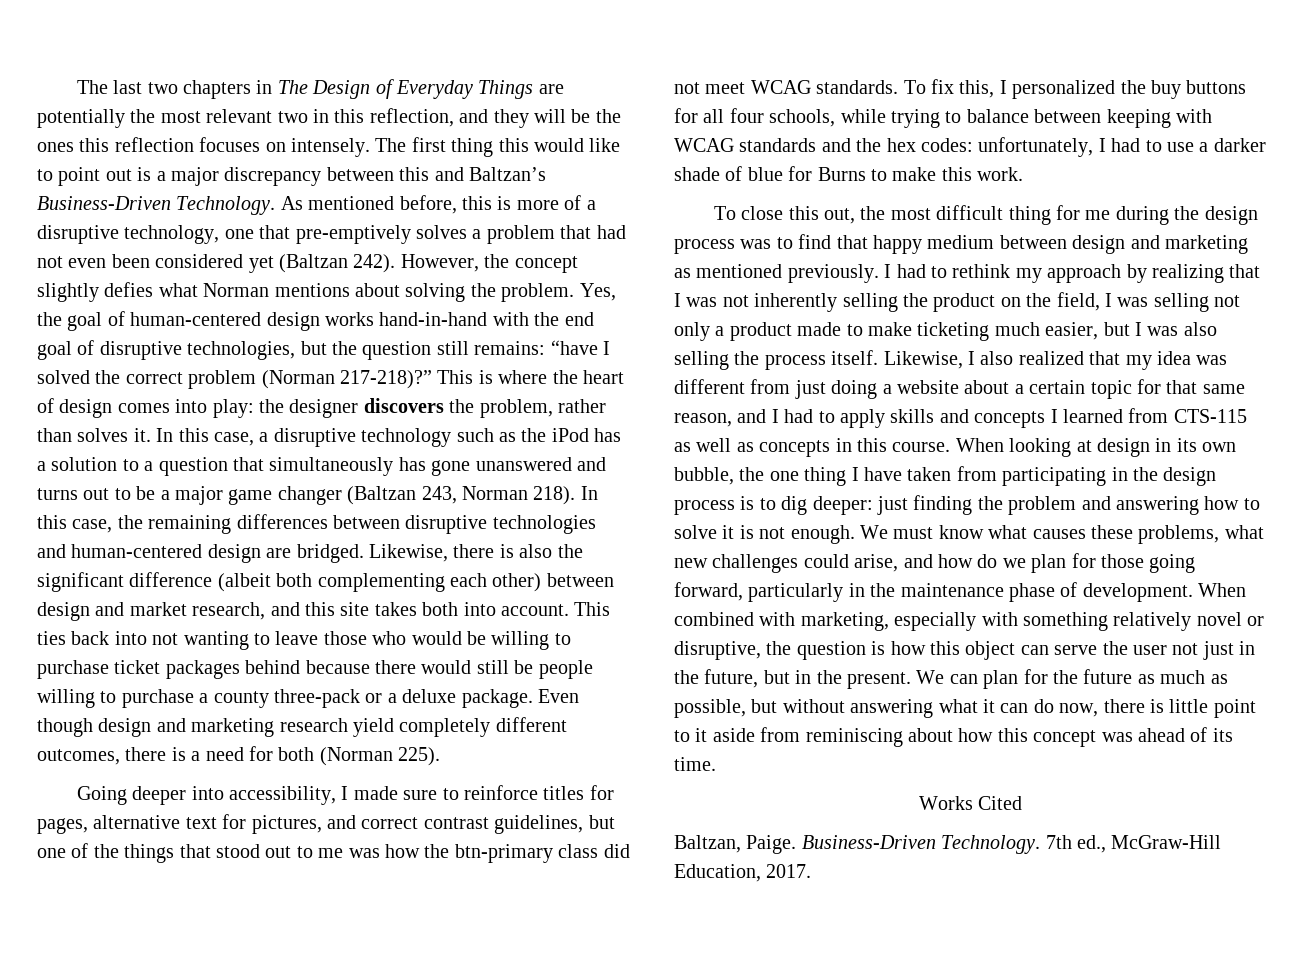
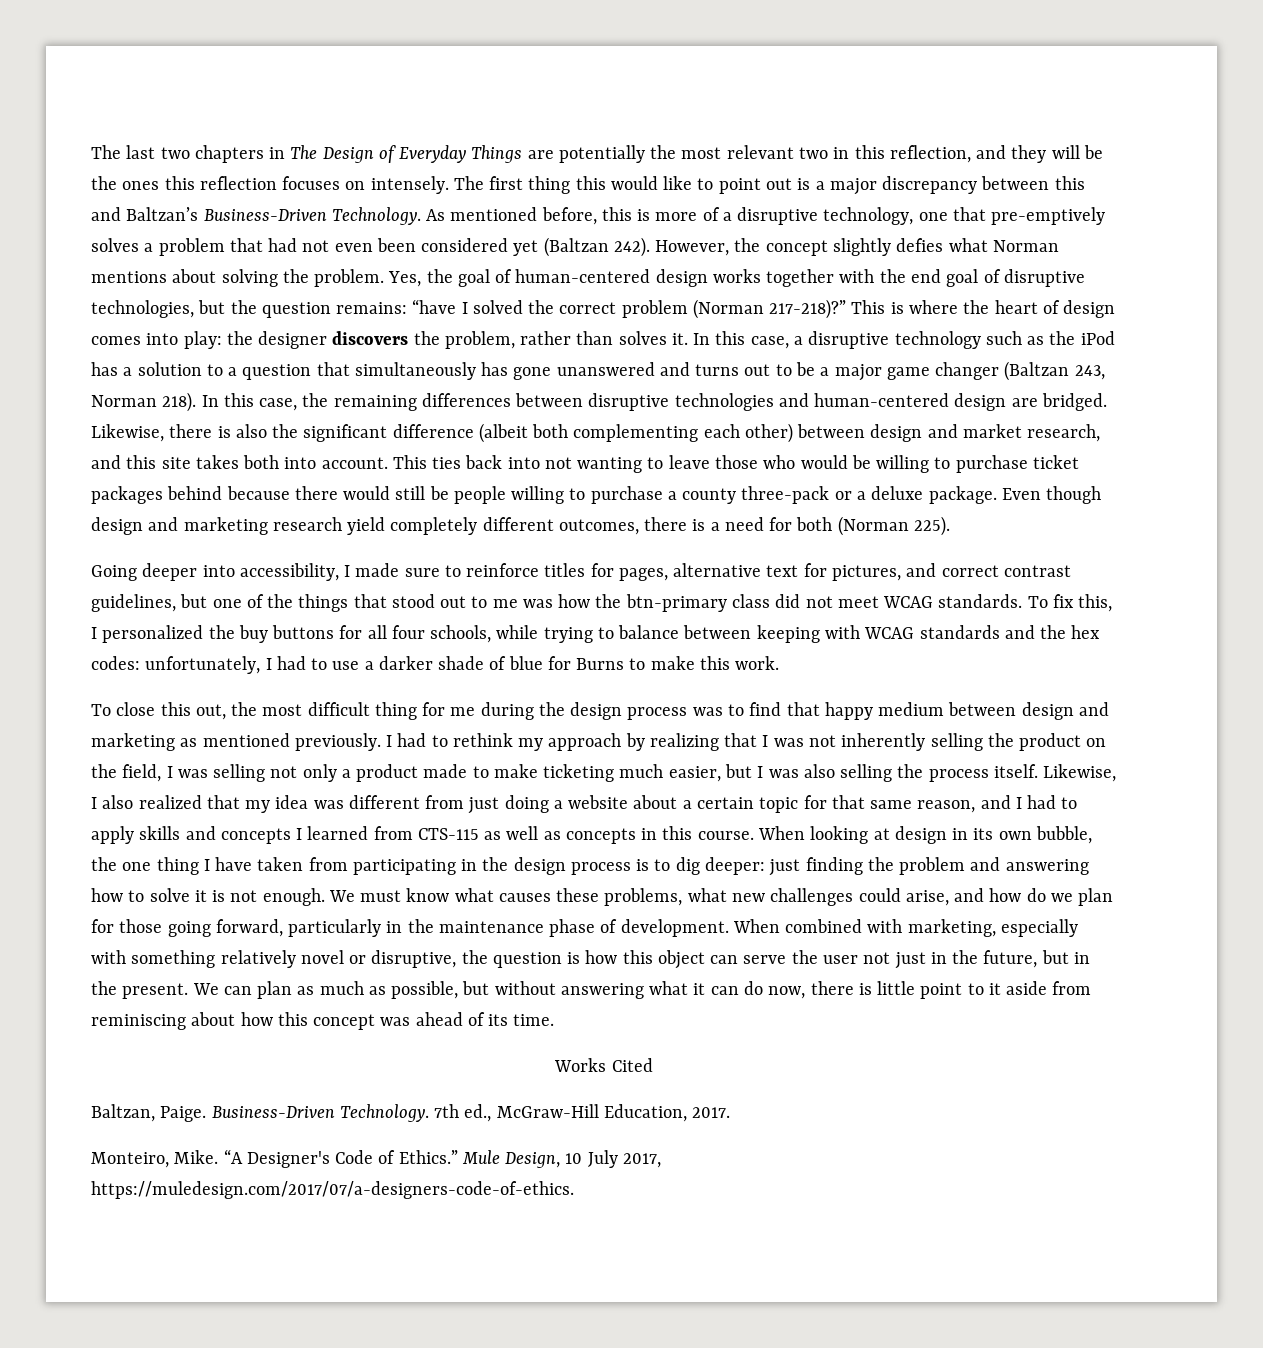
[379,312,488,326] hand-in-hand -> [766,269,835,287] together
[436,341,469,355] still -> (331, 310) none
[1023,669,1133,684] for the future -> (293, 990) none
(812, 871) none -> [91,1149,661,1168] [91,1181,574,1199] // Monteiro, Mike. “A Designer's Code of Ethics.” Mule Design, 10 July 2017, https://muledesign.com/2017/07/a-designers-code-of-ethics.

